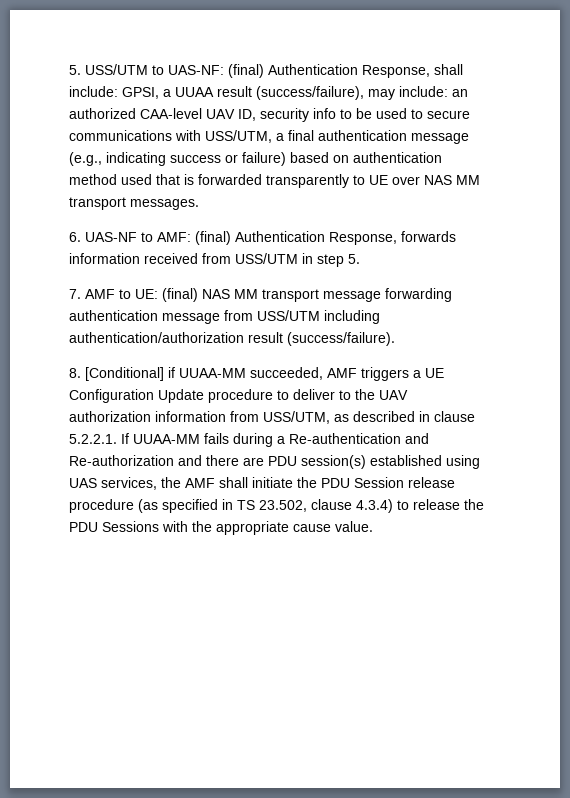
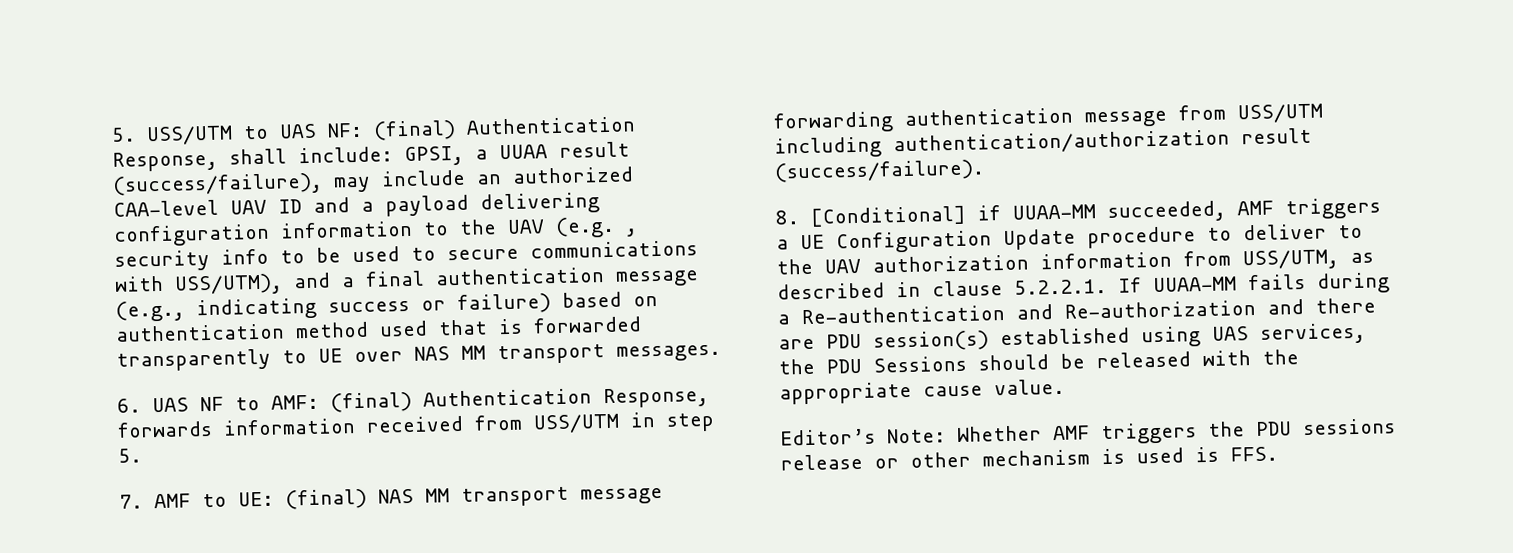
[168,65,224,75] UAS-NF: -> [279,122,363,139] UAS NF:
[399,86,448,97] include: -> [381,169,466,187] include
[238,109,256,121] ID, -> [278,192,600,217] [113,216,638,247] ID and a payload delivering configuration information to the UAV (e.g. ,
[205,130,272,143] USS/UTM, -> [174,272,331,296] USS/UTM), and
[85,232,137,242] UAS-NF -> [152,396,224,413] UAS NF
[185,477,455,488] [69,499,484,513] [69,521,159,532] AMF shall initiate the PDU Session release procedure (as specified in TS 23.502, clause 4.3.4) to release the PDU Sessions -> [826,351,1191,374] PDU Sessions should be released
(373, 526) none -> [780,418,1396,446] [780,446,1278,471] // Editor’s Note: Whether AMF triggers the PDU sessions release or other mechanism is used is FFS.

